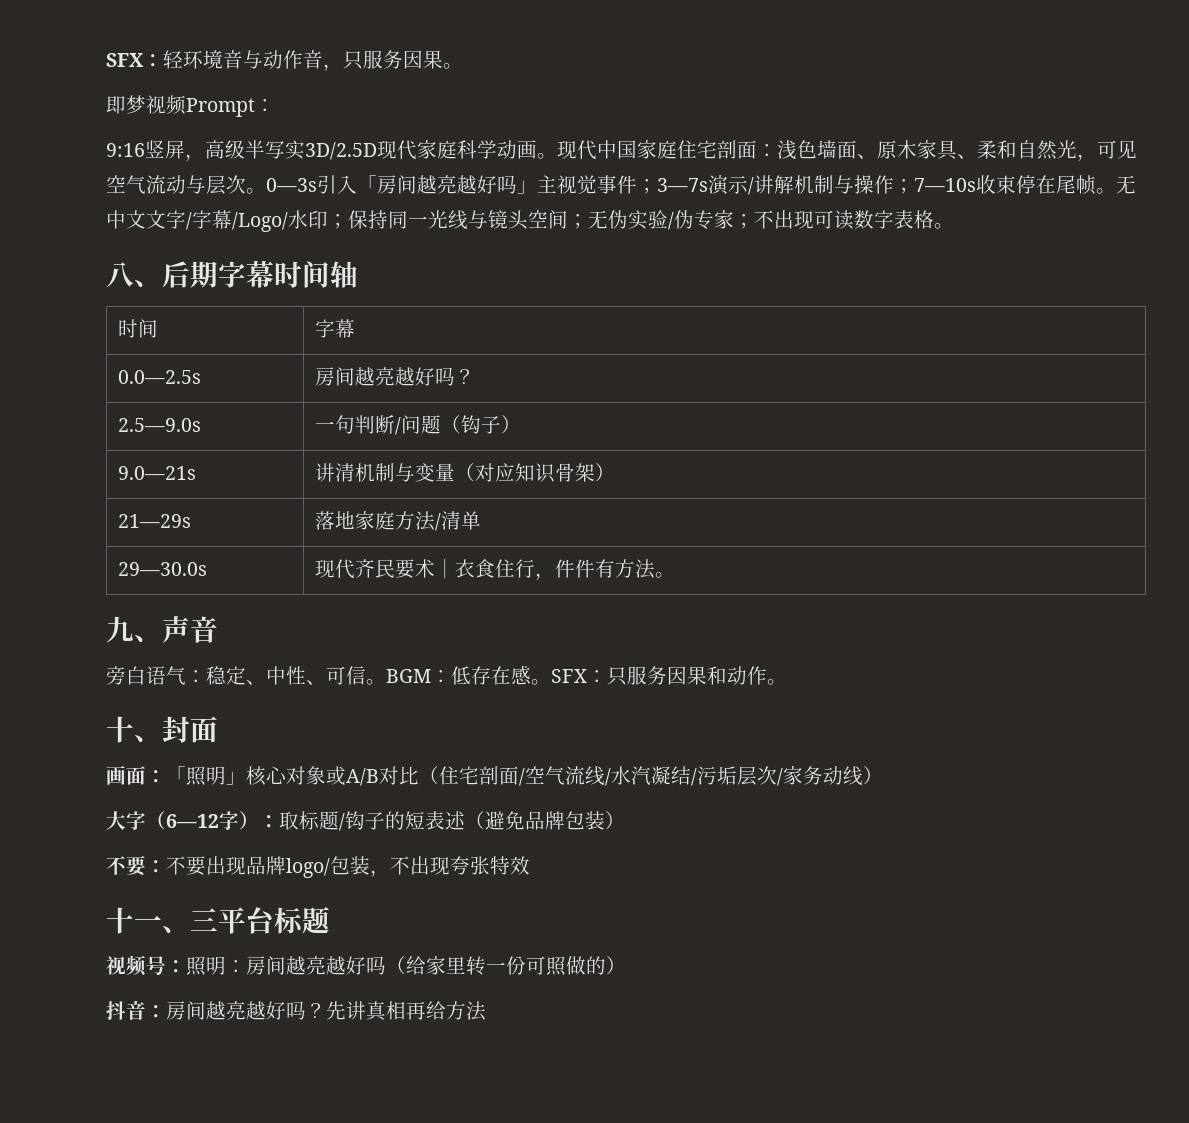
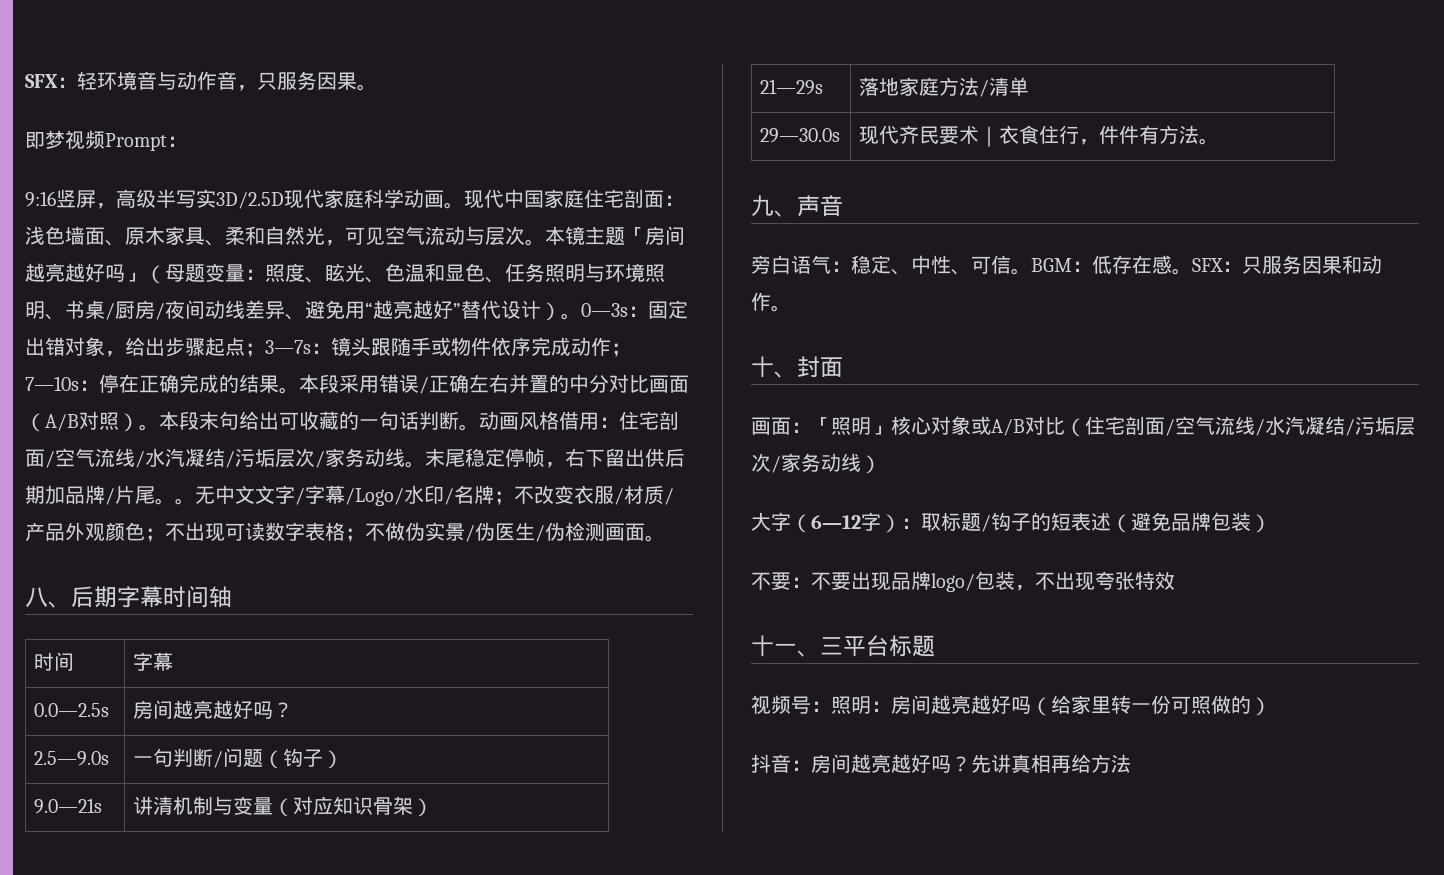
[266,175,357,194] 0—3s引入 -> [545,226,625,245] 本镜主题
[537,175,1096,195] 主视觉事件；3—7s演示/讲解机制与操作；7—10s收束停在尾帧 -> [145,263,665,284] [25,300,688,321] [25,337,631,357] [25,374,689,394] [25,411,679,432] [25,448,685,468] [25,485,175,505] （母题变量：照度、眩光、色温和显色、任务照明与环境照明、书桌/厨房/夜间动线差异、避免用“越亮越好”替代设计）。0—3s：固定出错对象，给出步骤起点；3—7s：镜头跟随手或物件依序完成动作；7—10s：停在正确完成的结果。本段采用错误/正确左右并置的中分对比画面（A/B对照）。本段末句给出可收藏的一句话判断。动画风格借用：住宅剖面/空气流线/水汽凝结/污垢层次/家务动线。末尾稳定停帧，右下留出供后期加品牌/片尾。
[328,210,734,230] ；保持同一光线与镜头空间；无伪实验/伪专家 -> [444,485,674,505] [25,522,145,541] /名牌；不改变衣服/材质/产品外观颜色
(934, 219) none -> [345,522,645,542] ；不做伪实景/伪医生/伪检测画面

